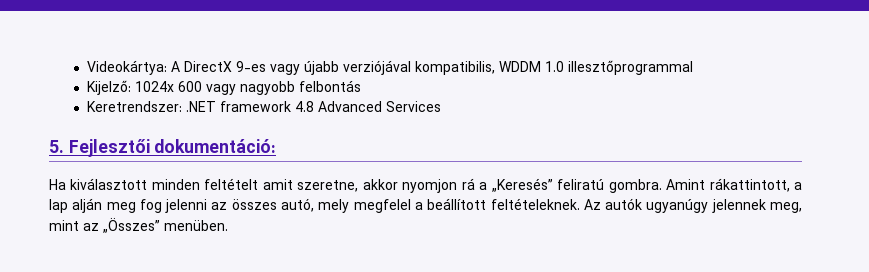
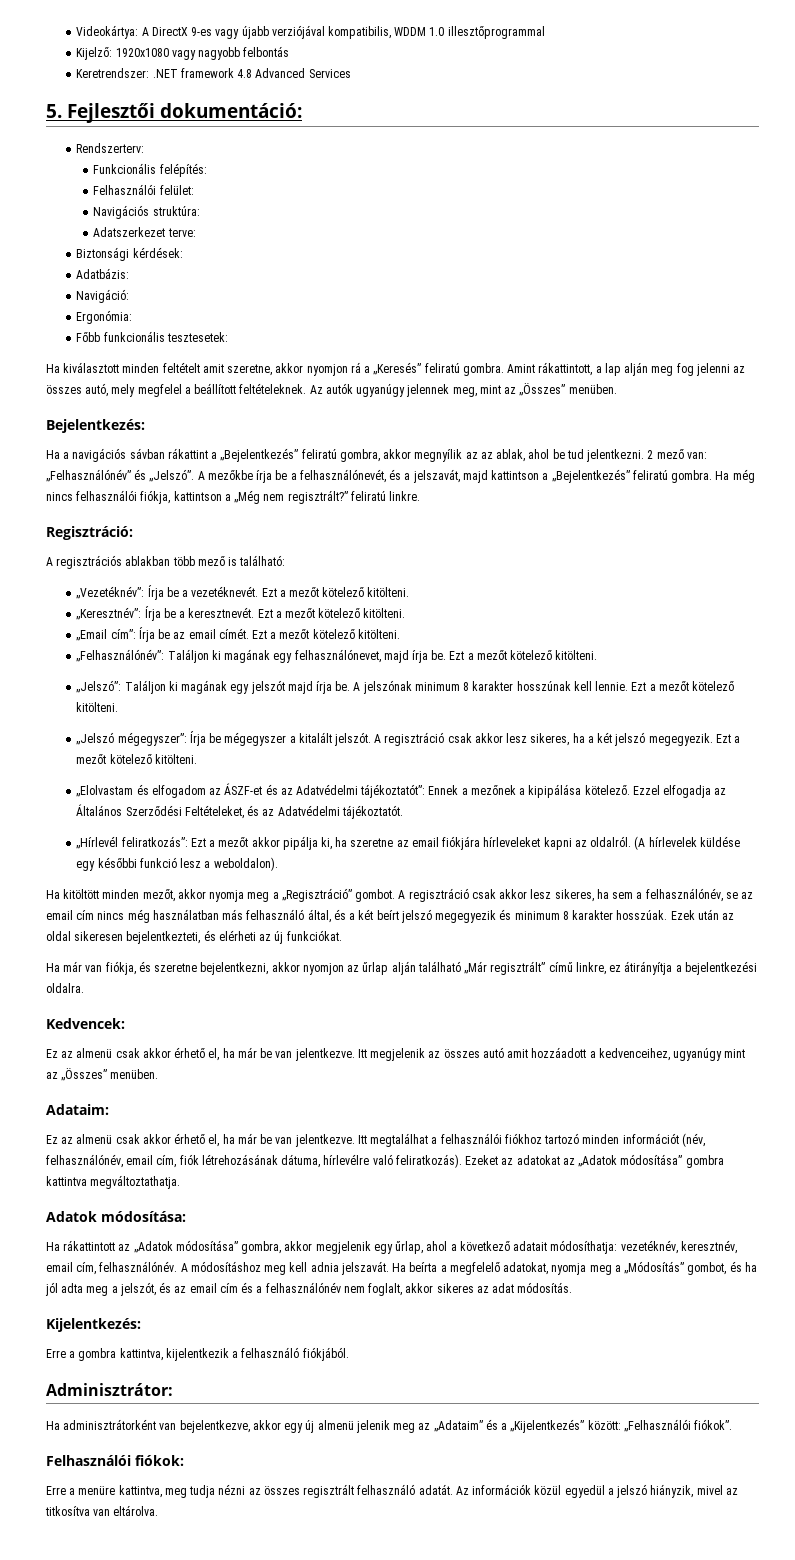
[134,81,202,92] 1024x 600 -> [115,48,169,57] 1920x1080
(277, 146) none -> [76,143,145,153] [93,163,207,177] [93,184,194,195] [93,205,200,219] [93,227,196,237] [76,247,183,261] [76,268,130,279] [76,289,130,303] [76,310,133,324] [76,331,228,342] // Rendszerterv: // Funkcionális felépítés: // Felhasználói felület: // Navigációs struktúra: // Adatszerkezet terve: // Biztonsági kérdések: // Adatbázis: // Navigáció: // Ergonómia: // Főbb funkcionális tesztesetek:
(228, 225) none -> [46,419,145,433] [46,448,707,462] [46,469,755,483] [46,490,421,504] [46,526,133,540] [46,555,286,569] [76,585,410,600] [76,606,406,621] [76,627,400,642] [76,649,598,663] [76,680,735,694] [76,702,119,712] [76,731,741,746] [76,754,197,764] [76,783,727,798] [76,804,403,819] [76,836,740,850] [76,857,278,871] [46,888,754,902] [46,909,735,923] [46,930,342,944] [46,961,757,975] [46,983,84,993] [46,1018,125,1029] [46,1047,746,1061] [46,1068,159,1081] [46,1104,109,1115] [46,1133,705,1147] [46,1154,724,1168] [46,1175,181,1189] [46,1211,186,1222] [46,1240,737,1254] [46,1261,757,1275] [45,1282,573,1296] [46,1318,141,1332] [46,1347,349,1361] [46,1383,173,1396] [46,1419,733,1433] [46,1455,184,1466] [46,1484,738,1498] [45,1505,159,1516] // Bejelentkezés: // Ha a navigációs sávban rákattint a „Bejelentkezés” feliratú gombra, akkor megnyílik az az ablak, ahol be tud jelentkezni. 2 mező van: „Felhasználónév” és „Jelszó”. A mezőkbe írja be a felhasználónevét, és a jelszavát, majd kattintson a „Bejelentkezés” feliratú gombra. Ha még nincs felhasználói fiókja, kattintson a „Még nem regisztrált?” feliratú linkre. // Regisztráció: // A regisztrációs ablakban több mező is található: // „Vezetéknév”: Írja be a vezetéknevét. Ezt a mezőt kötelező kitölteni. // „Keresztnév”: Írja be a keresztnevét. Ezt a mezőt kötelező kitölteni. // „Email cím”: Írja be az email címét. Ezt a mezőt kötelező kitölteni. // „Felhasználónév”: Találjon ki magának egy felhasználónevet, majd írja be. Ezt a mezőt kötelező kitölteni. // „Jelszó”: Találjon ki magának egy jelszót majd írja be. A jelszónak minimum 8 karakter hosszúnak kell lennie. Ezt a mezőt kötelező kitölteni. // „Jelszó mégegyszer”: Írja be mégegyszer a kitalált jelszót. A regisztráció csak akkor lesz sikeres, ha a két jelszó megegyezik. Ezt a mezőt kötelező kitölteni. // „Elolvastam és elfogadom az ÁSZF-et és az Adatvédelmi tájékoztatót”: Ennek a mezőnek a kipipálása kötelező. Ezzel elfogadja az Általános Szerződési Feltételeket, és az Adatvédelmi tájékoztatót. // „Hírlevél feliratkozás”: Ezt a mezőt akkor pipálja ki, ha szeretne az email fiókjára hírleveleket kapni az oldalról. (A hírlevelek küldése egy későbbi funkció lesz a weboldalon). // Ha kitöltött minden mezőt, akkor nyomja meg a „Regisztráció” gombot. A regisztráció csak akkor lesz sikeres, ha sem a felhasználónév, se az email cím nincs még használatban más felhasználó által, és a két beírt jelszó megegyezik és minimum 8 karakter hosszúak. Ezek után az oldal sikeresen bejelentkezteti, és elérheti az új funkciókat. // Ha már van fiókja, és szeretne bejelentkezni, akkor nyomjon az űrlap alján található „Már regisztrált” című linkre, ez átirányítja a bejelentkezési oldalra. // Kedvencek: // Ez az almenü csak akkor érhető el, ha már be van jelentkezve. Itt megjelenik az összes autó amit hozzáadott a kedvenceihez, ugyanúgy mint az „Összes” menüben. // Adataim: // Ez az almenü csak akkor érhető el, ha már be van jelentkezve. Itt megtalálhat a felhasználói fiókhoz tartozó minden információt (név, felhasználónév, email cím, fiók létrehozásának dátuma, hírlevélre való feliratkozás). Ezeket az adatokat az „Adatok módosítása” gombra kattintva megváltoztathatja. // Adatok módosítása: // Ha rákattintott az „Adatok módosítása” gombra, akkor megjelenik egy űrlap, ahol a következő adatait módosíthatja: vezetéknév, keresztnév, email cím, felhasználónév. A módosításhoz meg kell adnia jelszavát. Ha beírta a megfelelő adatokat, nyomja meg a „Módosítás” gombot, és ha jól adta meg a jelszót, és az email cím és a felhasználónév nem foglalt, akkor sikeres az adat módosítás. // Kijelentkezés: // Erre a gombra kattintva, kijelentkezik a felhasználó fiókjából. // Adminisztrátor: // Ha adminisztrátorként van bejelentkezve, akkor egy új almenü jelenik meg az „Adataim” és a „Kijelentkezés” között: „Felhasználói fiókok”. // Felhasználói fiókok: // Erre a menüre kattintva, meg tudja nézni az összes regisztrált felhasználó adatát. Az információk közül egyedül a jelszó hiányzik, mivel az titkosítva van eltárolva.

